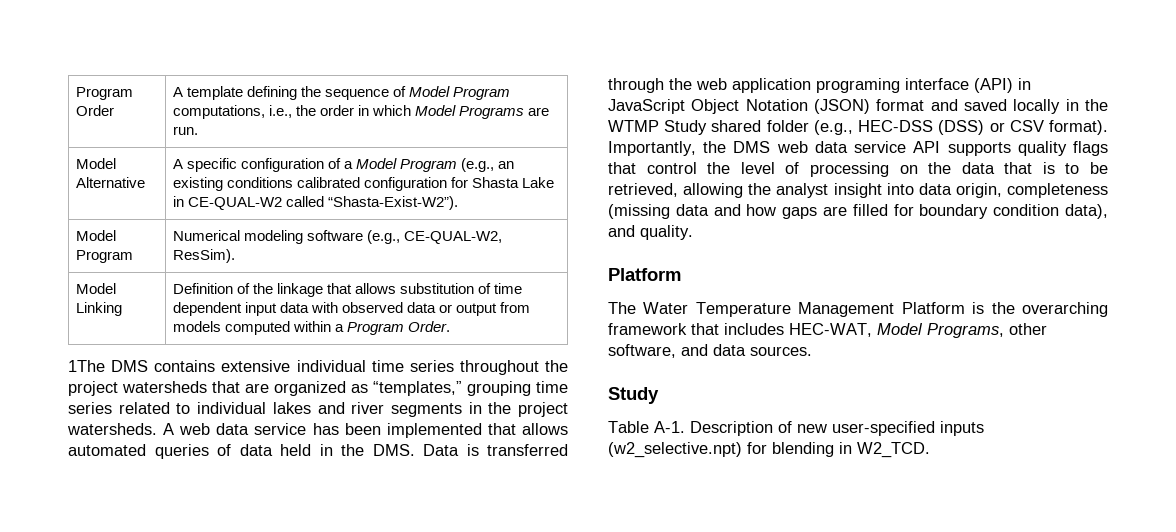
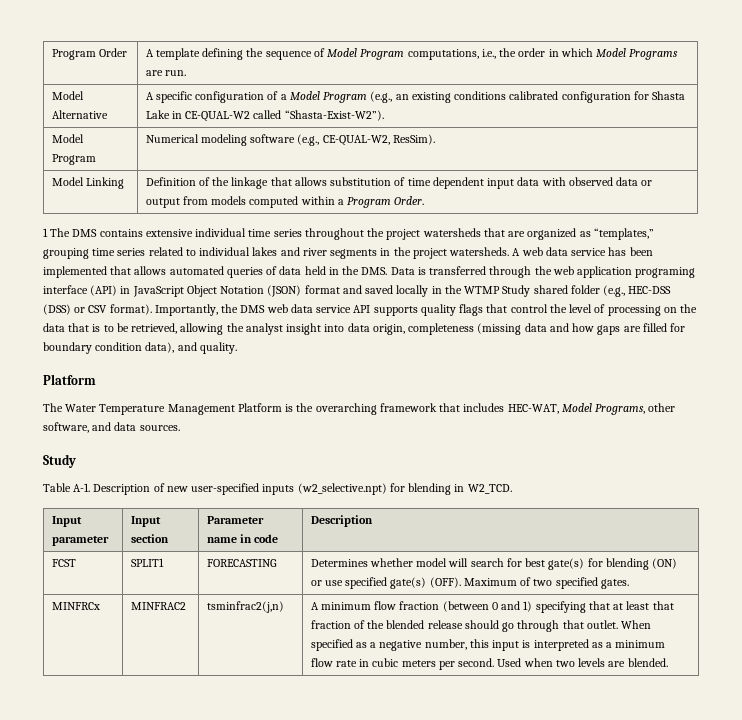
[68,360,105,372] 1The -> [43,228,71,237] 1 The
(930, 450) none -> [51,516,82,527] [51,536,109,546] [130,516,161,527] [130,534,169,543] [206,516,264,524] [206,534,279,543] [310,515,373,527] [51,559,76,567] [130,558,164,567] [206,559,277,567] [310,558,678,570] [310,577,629,589] [51,602,100,610] [130,602,186,610] [206,601,284,613] [310,601,674,613] [310,620,652,632] [310,639,666,651] [310,658,668,670] // Input parameter | Input section | Parameter name in code | Description // FCST | SPLIT1 | FORECASTING | Determines whether model will search for best gate(s) for blending (ON) or use specified gate(s) (OFF). Maximum of two specified gates. // MINFRCx | MINFRAC2 | tsminfrac2(j,n) | A minimum flow fraction (between 0 and 1) specifying that at least that fraction of the blended release should go through that outlet. When specified as a negative number, this input is interpreted as a minimum flow rate in cubic meters per second. Used when two levels are blended.

